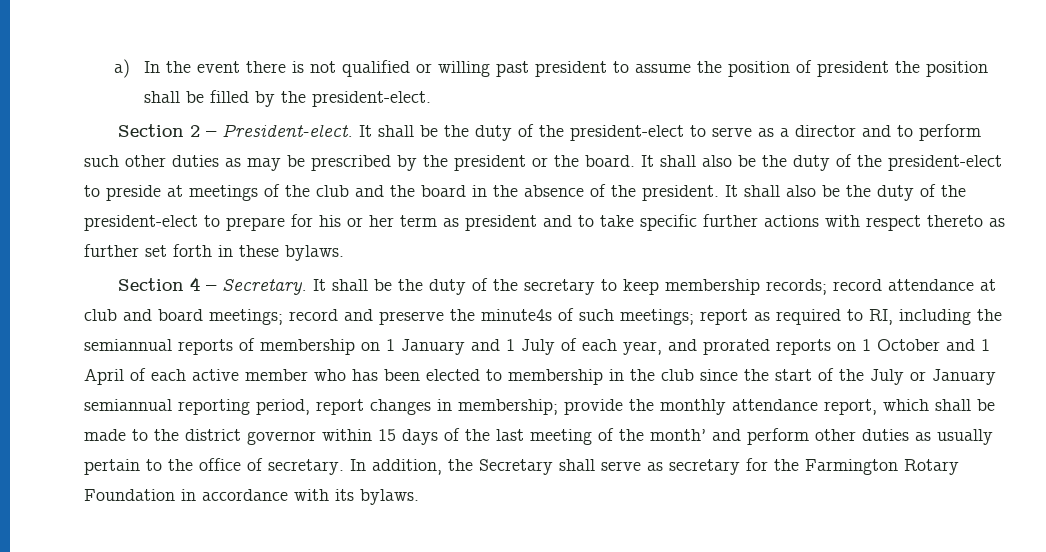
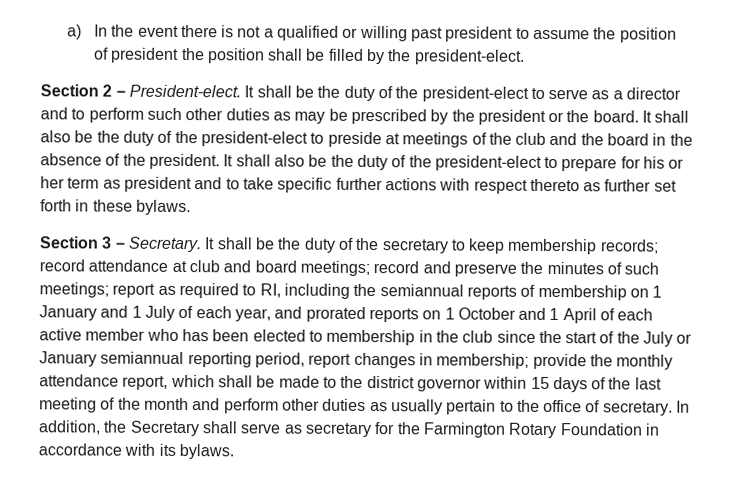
(337, 67) none -> [263,28,274,38] a
[190,277,201,291] 4 -> [101,236,113,249] 3
[481,309,552,321] minute4s -> [546,261,604,275] minutes
[650,429,706,441] month’ -> [143,397,189,411] month

